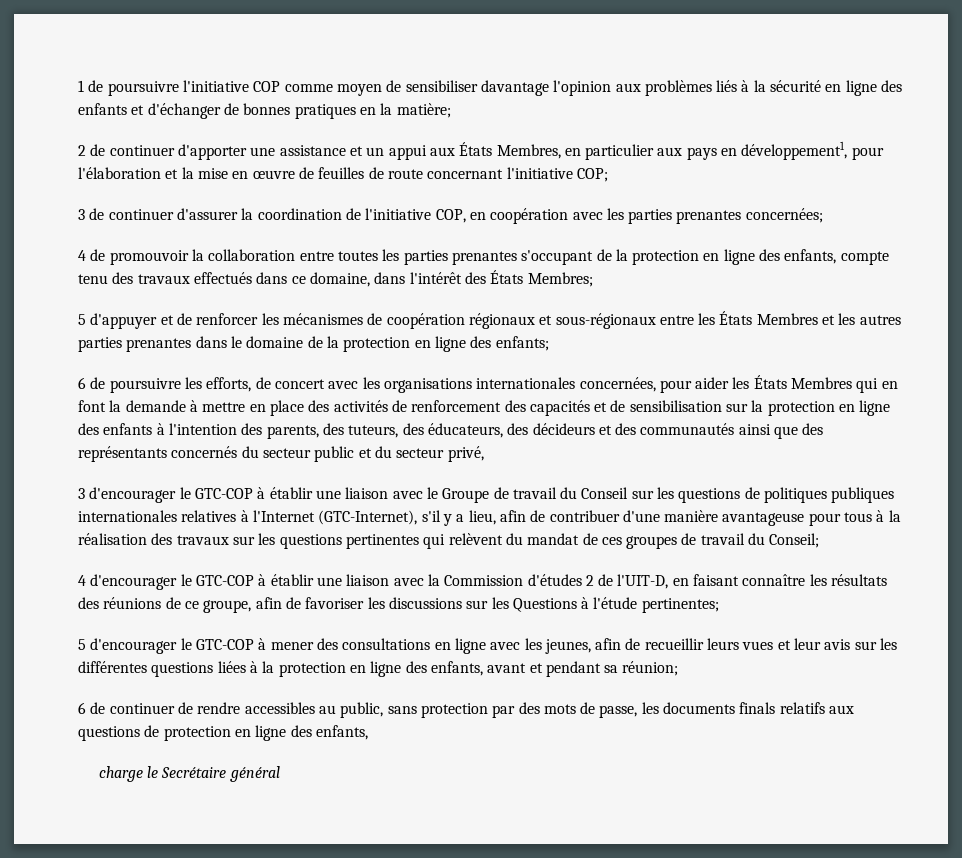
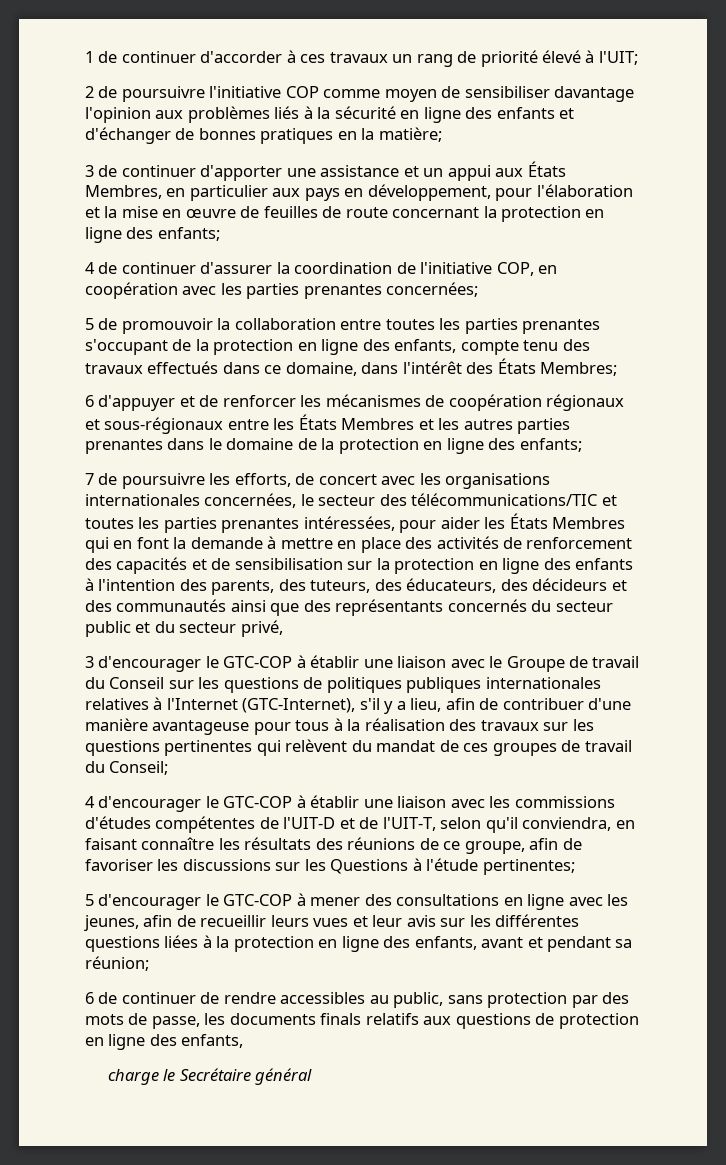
(104, 86) none -> [121,50,638,67] [85,86,118,98] continuer d'accorder à ces travaux un rang de priorité élevé à l'UIT; // 2 de
[78,145,86,156] 2 -> [85,165,94,177] 3
[741,141,848,160] développement1, -> [367,184,491,201] développement,
[506,167,608,182] [78,209,85,220] l'initiative COP; // 3 -> [483,206,605,222] [85,227,220,243] [85,262,95,274] la protection en ligne des enfants; // 4
[78,250,86,261] 4 -> [85,318,94,330] 5
[78,314,86,325] 5 -> [85,395,94,407] 6
[78,377,86,389] 6 -> [85,473,94,485] 7
(656, 384) none -> [300,493,617,506] [85,516,395,533] le secteur des télécommunications/TIC et toutes les parties prenantes intéressées,
[427,574,669,589] la Commission d'études 2 de l'UIT-D, -> [489,796,615,808] [85,816,612,833] les commissions d'études compétentes de l'UIT-D et de l'UIT-T, selon qu'il conviendra,

